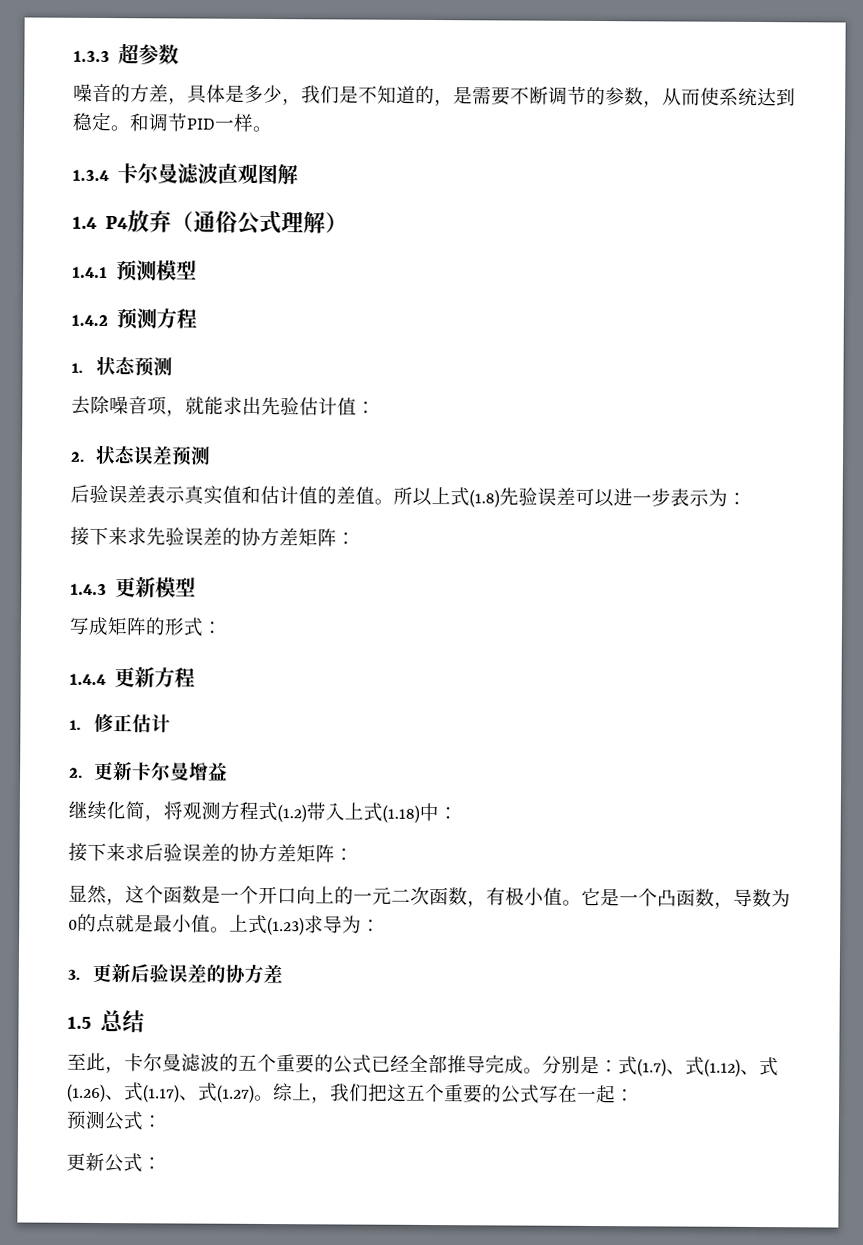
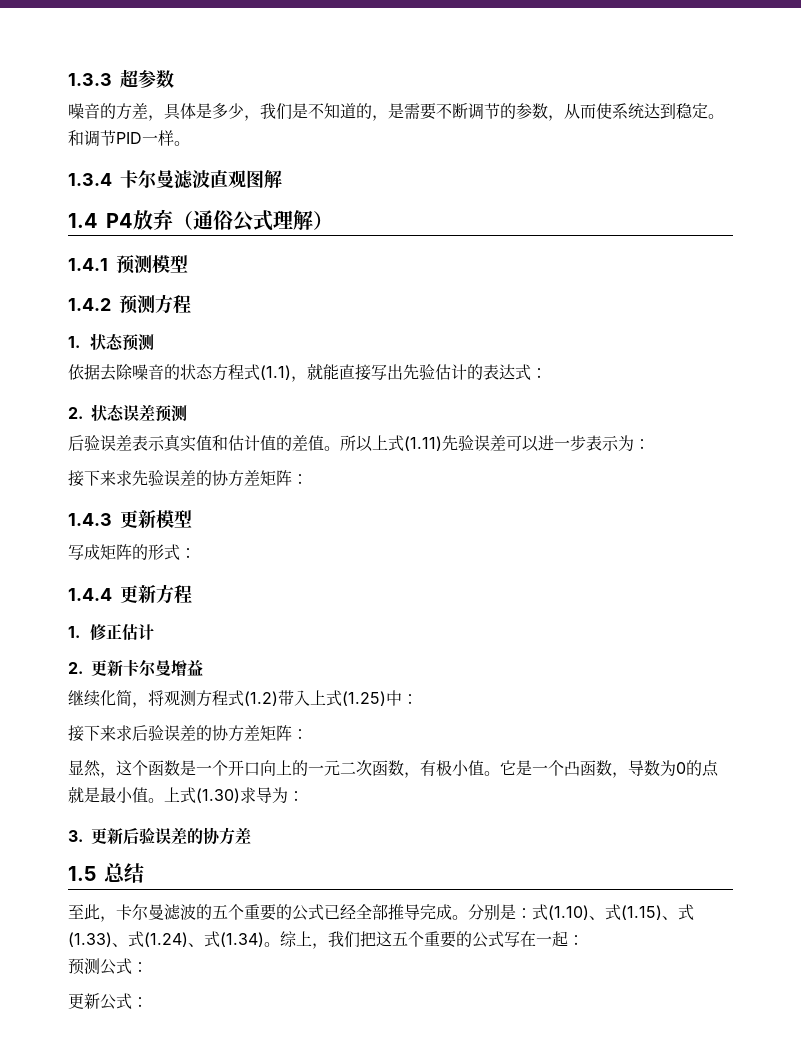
(173, 366) none -> [68,364,100,380] 依据
[147,396,243,417] 项，就能求 -> [164,364,387,382] 的状态方程式(1.1)，就能直接写
[337,397,357,416] 值 -> [467,364,531,380] 的表达式
[469,489,500,508] (1.8) -> [404,436,442,451] (1.11)
[382,804,420,823] (1.18) -> [342,691,386,706] (1.25)
[267,917,305,936] (1.23) -> [196,788,240,803] (1.30)
[637,1056,779,1077] [67,1082,255,1103] (1.7)、式(1.12)、式(1.26)、式(1.17)、式(1.27) -> [548,904,694,920] [68,931,264,947] (1.10)、式(1.15)、式(1.33)、式(1.24)、式(1.34)

